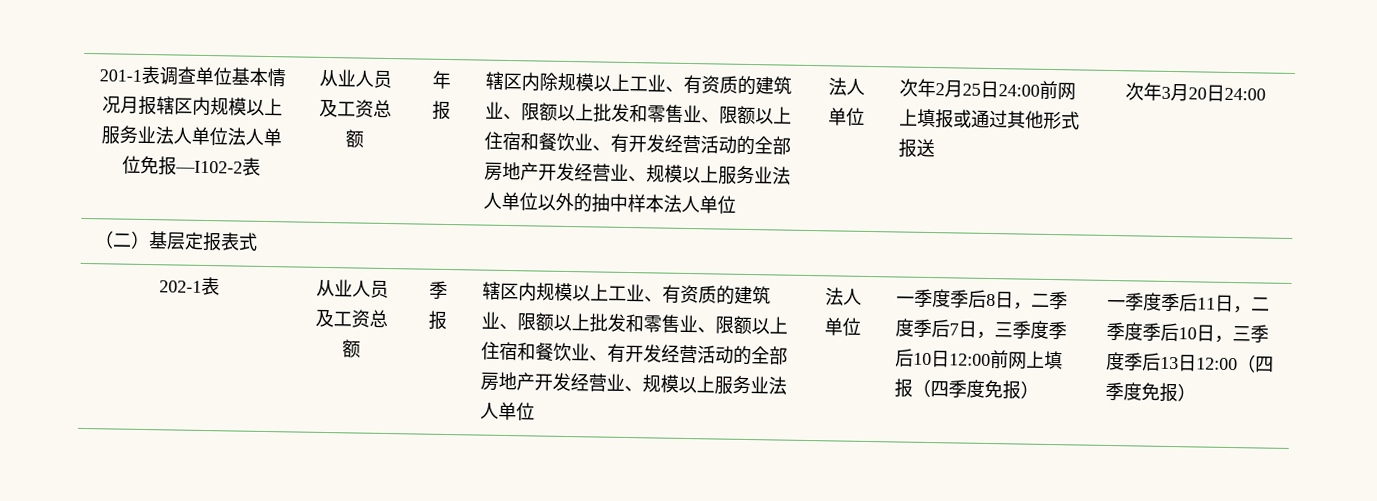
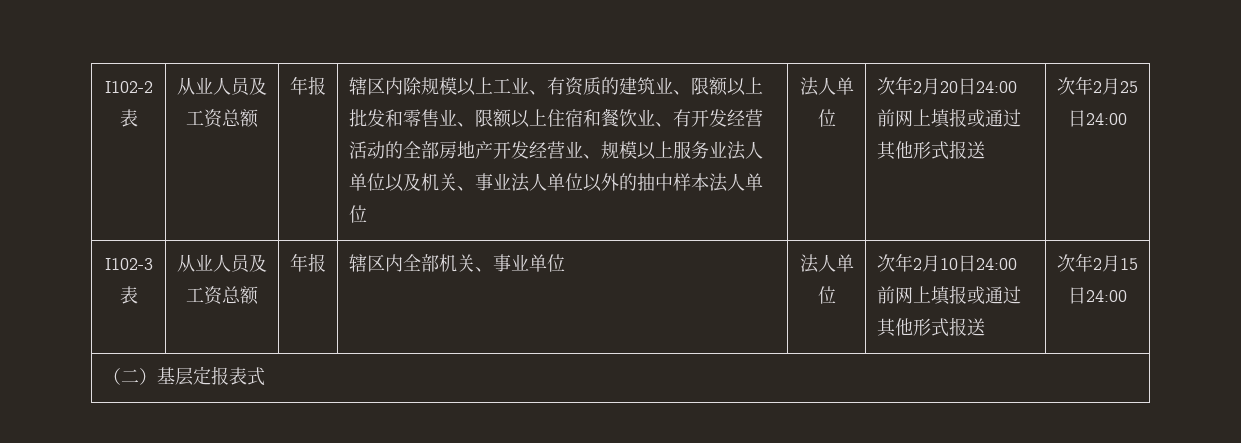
[98,65,286,88] [101,95,283,117] [100,125,282,147] [121,155,243,176] 201-1表调查单位基本情况月报辖区内规模以上服务业法人单位法人单位免报—I102-2 -> [104,81,153,93] I102-2
(556, 202) none -> [402,173,602,192] 及机关、事业法人单位以
[961,83,981,96] 25 -> [939,81,958,93] 20
[1161,83,1207,102] 3月20 -> [1093,78,1138,95] [1068,110,1127,127] [104,258,153,270] [119,286,138,304] [177,254,267,273] [186,286,259,305] [290,253,326,272] [348,254,565,272] [799,254,854,273] [817,286,836,304] [876,253,1017,272] [876,285,1021,305] [876,317,985,337] [1057,253,1138,272] 2月25日24:00 // I102-3表 | 从业人员及工资总额 | 年报 | 辖区内全部机关、事业单位 | 法人单位 | 次年2月10日24:00前网上填报或通过其他形式报送 | 次年2月15
[158,276,220,296] [315,279,389,299] [314,308,388,329] [341,339,361,358] [428,280,448,300] [427,310,447,331] [481,281,771,305] [480,311,788,335] [480,341,788,366] [479,371,787,395] [479,401,535,421] [825,287,862,306] [824,317,861,336] [895,288,1068,310] [894,318,1067,340] [894,348,1063,370] [893,378,1039,400] [1106,292,1270,314] [1105,321,1269,344] [1105,351,1274,373] [1104,381,1196,403] // 202-1表 | 从业人员及工资总额 | 季报 | 辖区内规模以上工业、有资质的建筑业、限额以上批发和零售业、限额以上住宿和餐饮业、有开发经营活动的全部房地产开发经营业、规模以上服务业法人单位 | 法人单位 | 一季度季后8日，二季度季后7日，三季度季后10日12:00前网上填报（四季度免报） | 一季度季后11日，二季度季后10日，三季度季后13日12:00（四季度免报） -> (265, 376) none

